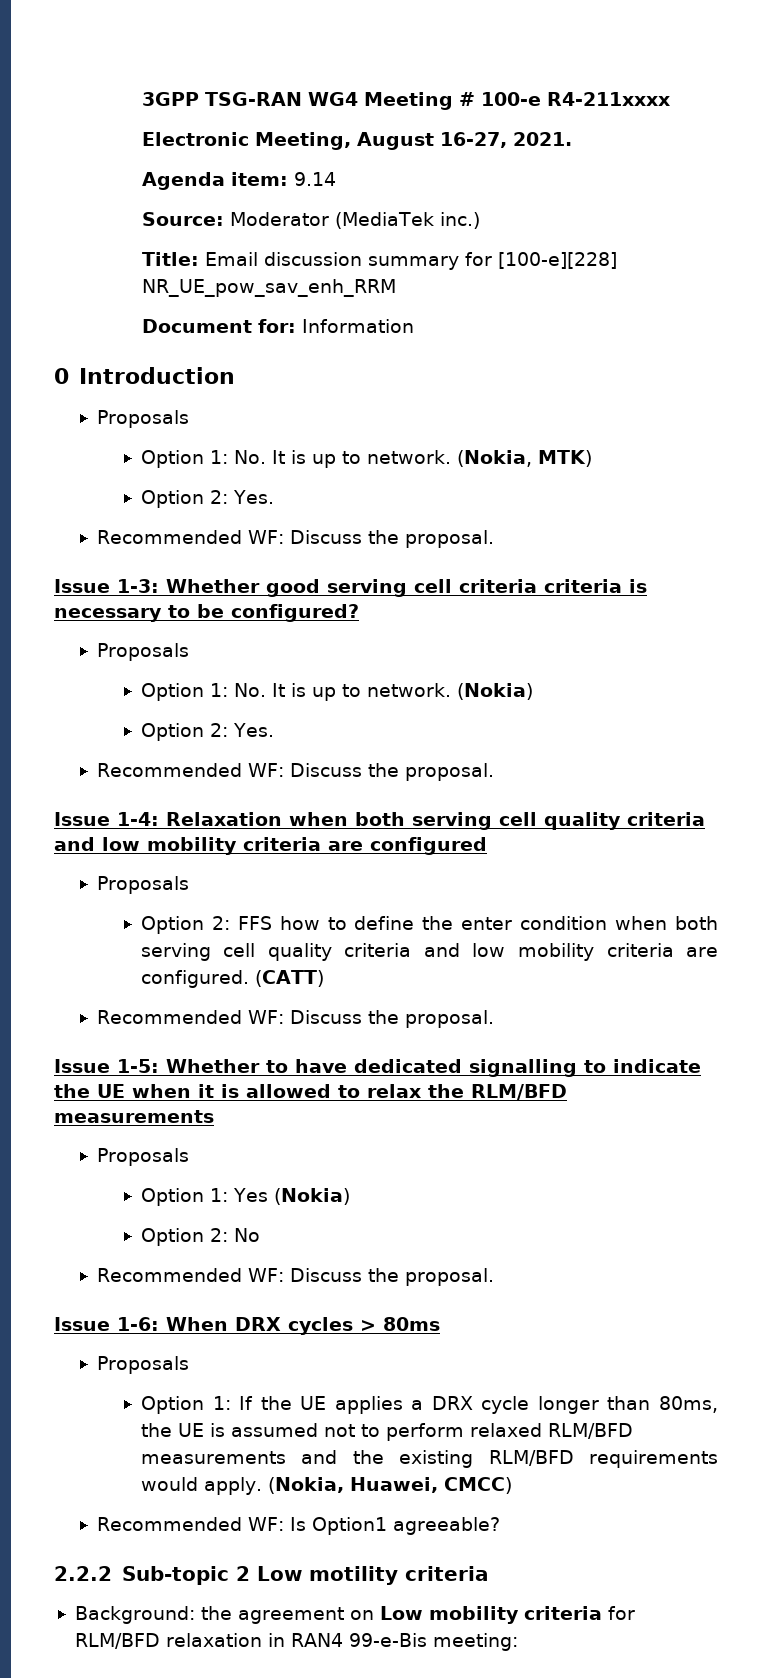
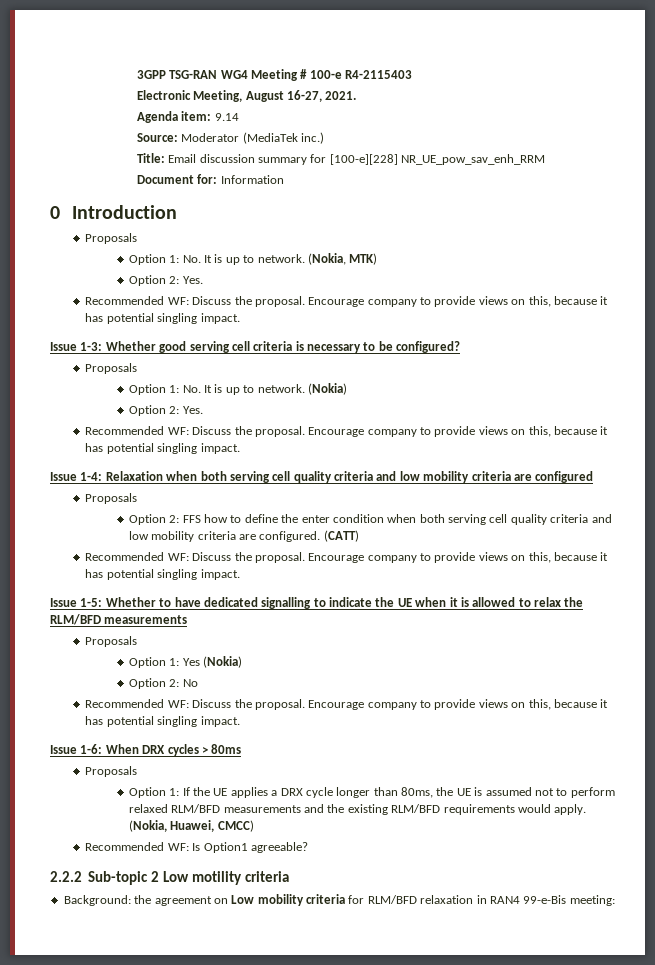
[547,92,671,106] R4-211xxxx -> [345,70,413,79] R4-2115403
(494, 539) none -> [308,296,609,307] [85,313,240,324] Encourage company to provide views on this, because it has potential singling impact.
[544,579,622,593] criteria -> (293, 346) none
(494, 772) none -> [308,426,609,437] [85,443,240,454] Encourage company to provide views on this, because it has potential singling impact.
(494, 1019) none -> [308,552,609,563] [85,569,240,580] Encourage company to provide views on this, because it has potential singling impact.
(494, 1277) none -> [308,699,609,710] [85,716,240,727] Encourage company to provide views on this, because it has potential singling impact.

